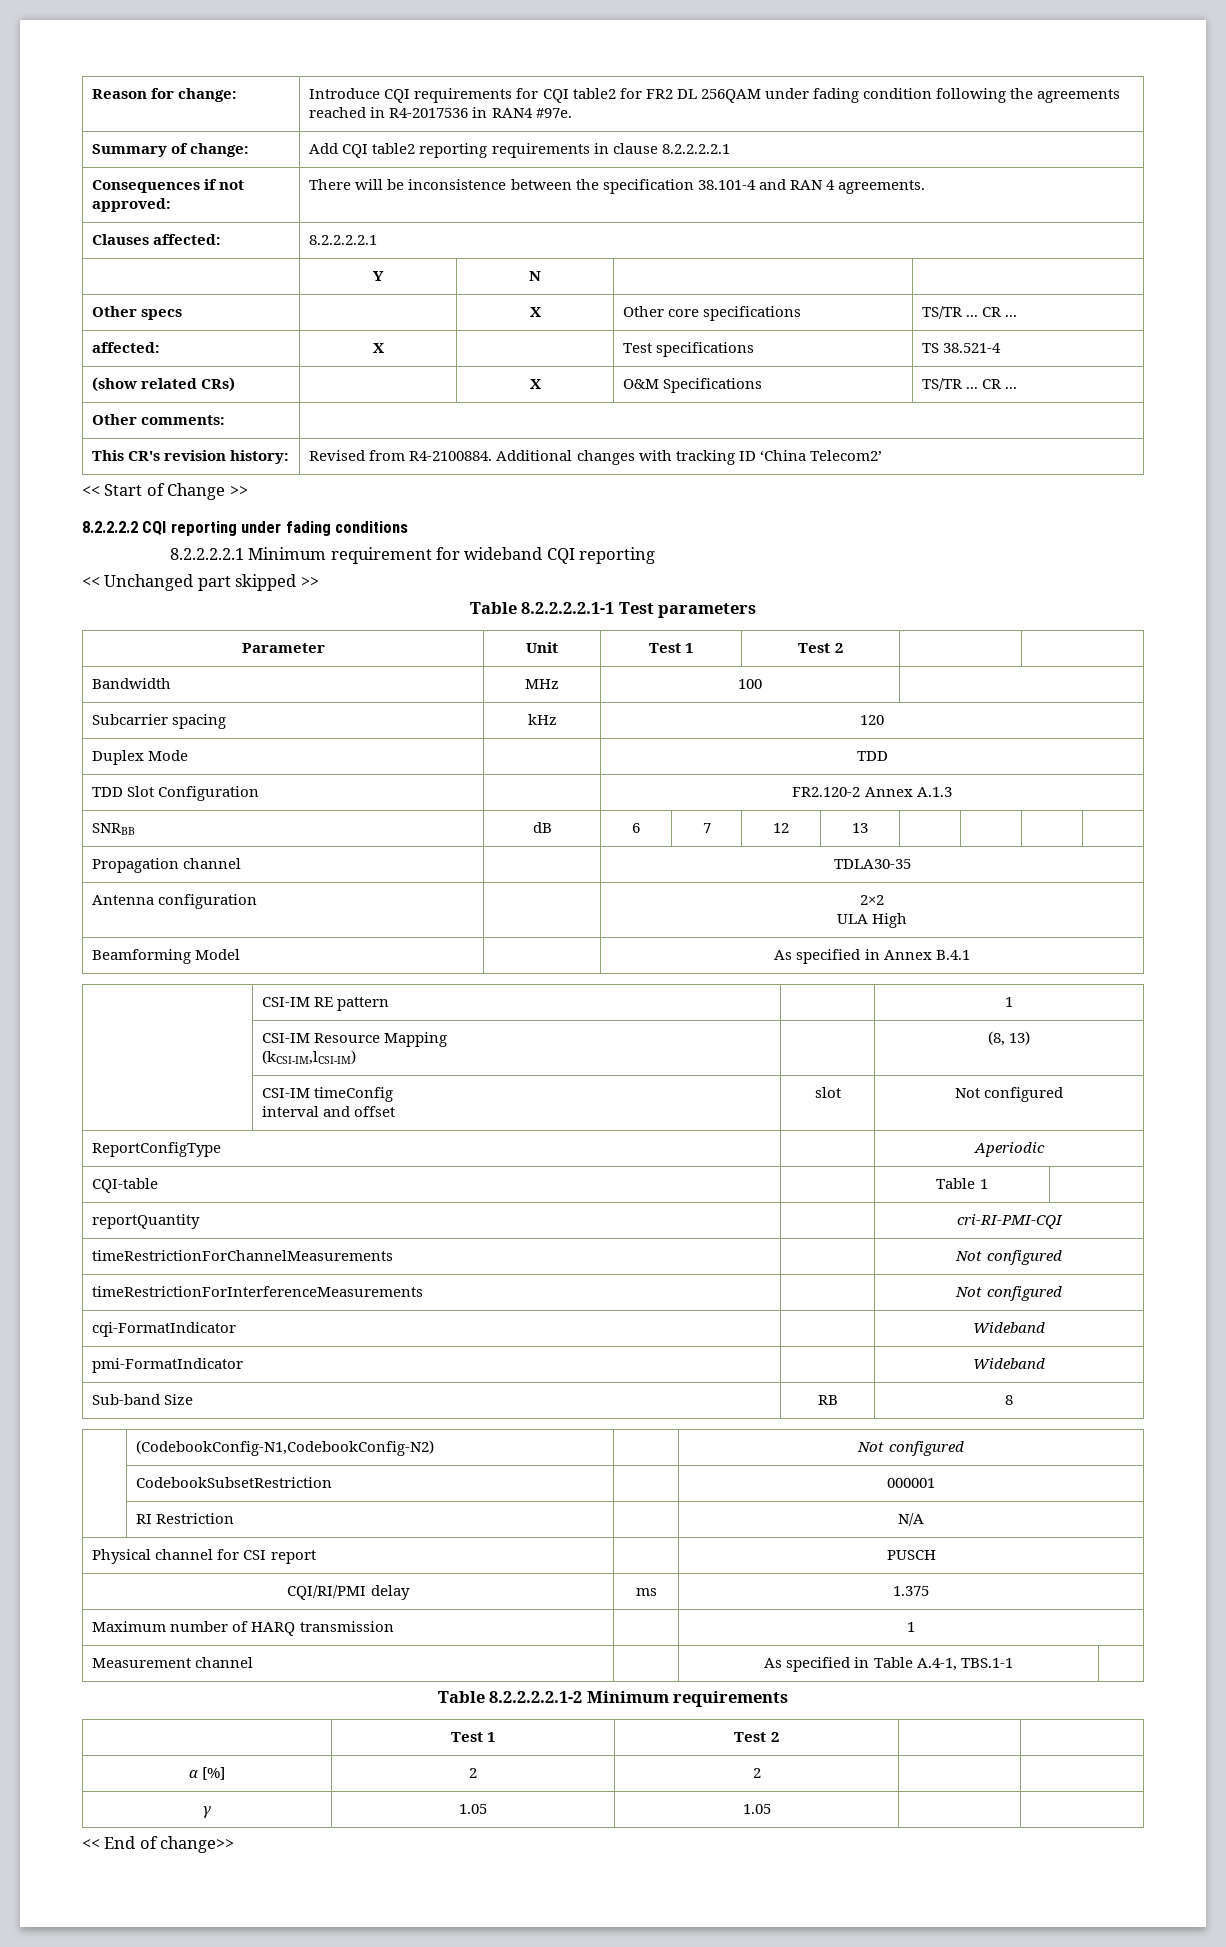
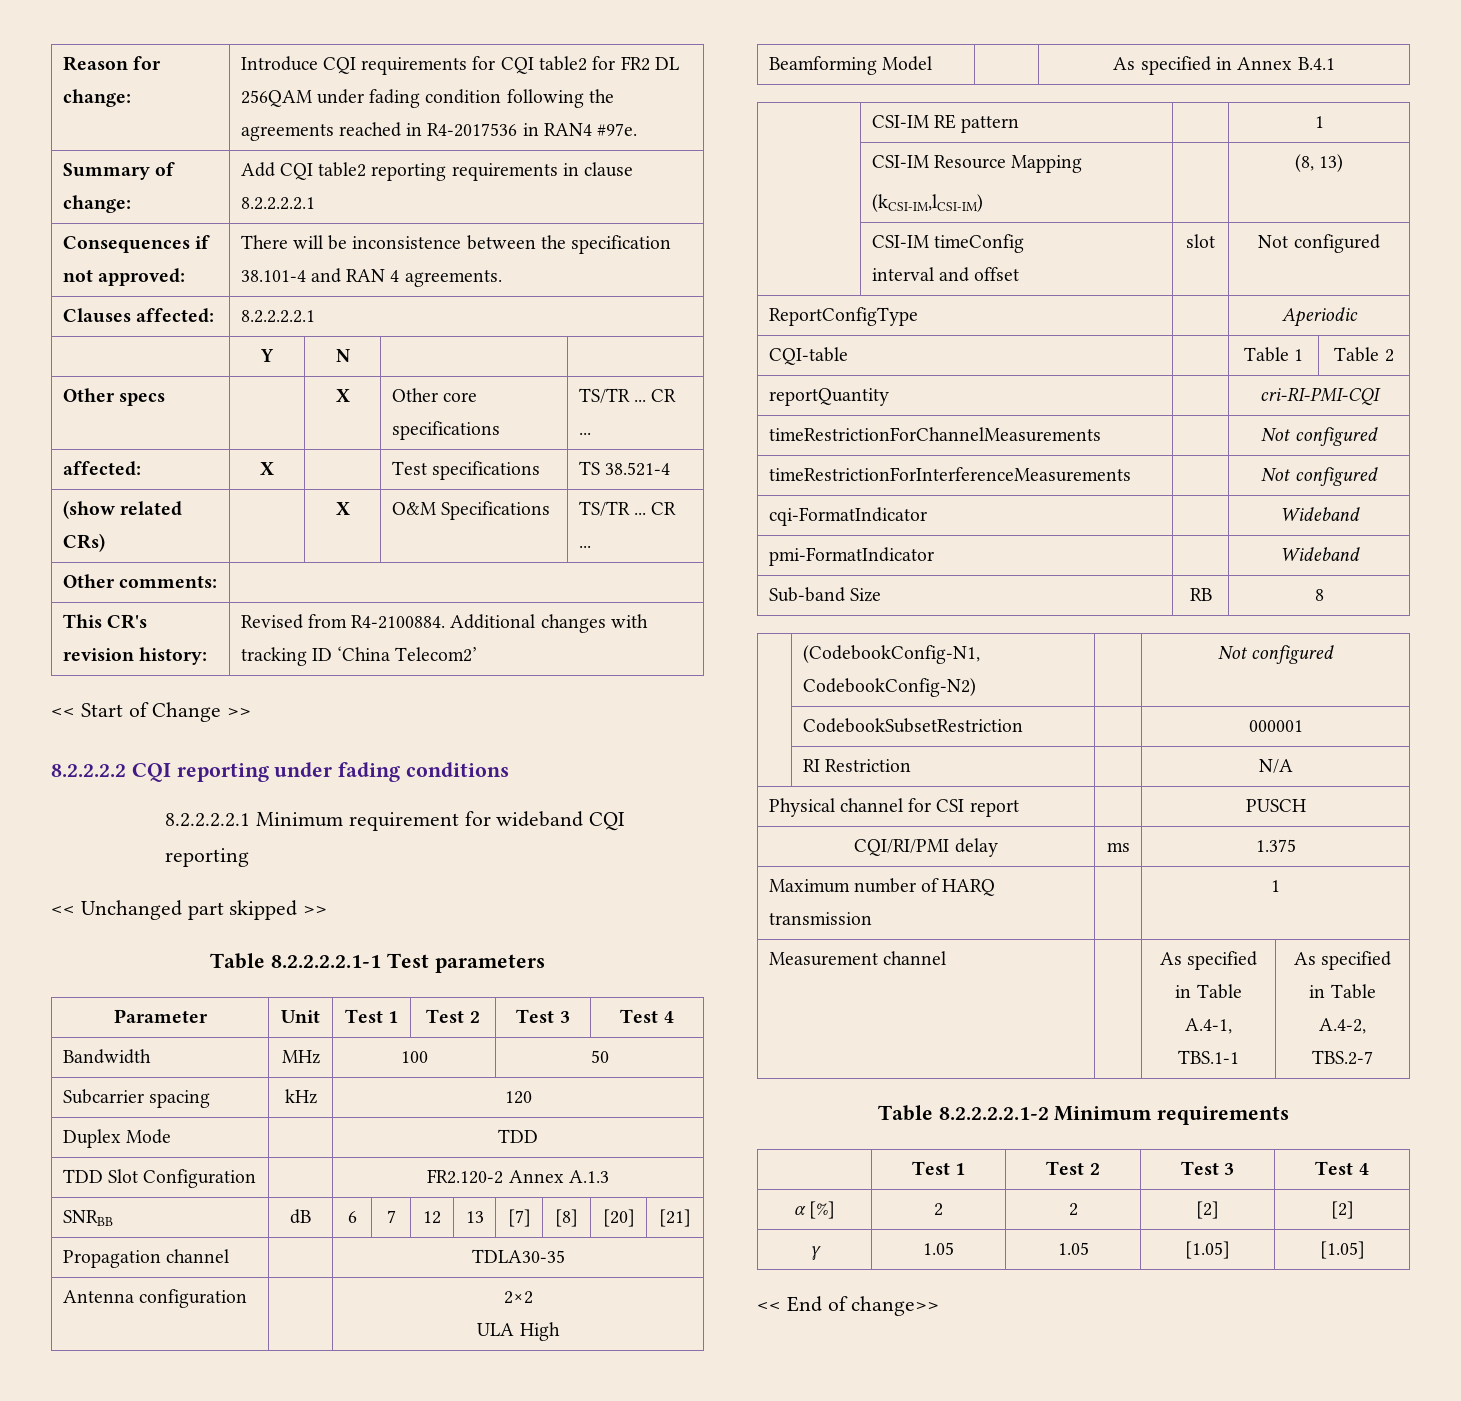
(843, 648) | -> [516,1009,570,1023] [620,1009,674,1023] Test 3 | Test 4
(762, 684) none -> [590,1050,609,1063] 50
(868, 828) | | | -> [507,1209,531,1227] [555,1209,578,1227] [602,1209,635,1227] [659,1209,691,1227] [7] | [8] | [20] | [21]
(988, 1184) none -> [1334,347,1394,362] Table 2
(1013, 1663) none -> [1293,951,1392,970] [1309,984,1376,999] [1319,1018,1366,1034] [1312,1050,1373,1065] As specified in Table A.4-2, TBS.2-7
(779, 1737) | -> [1180,1161,1235,1175] [1315,1161,1369,1175] Test 3 | Test 4
(761, 1773) | -> [1196,1201,1219,1219] [1330,1201,1354,1219] [2] | [2]
(771, 1809) | -> [1185,1241,1230,1259] [1319,1241,1365,1259] [1.05] | [1.05]

